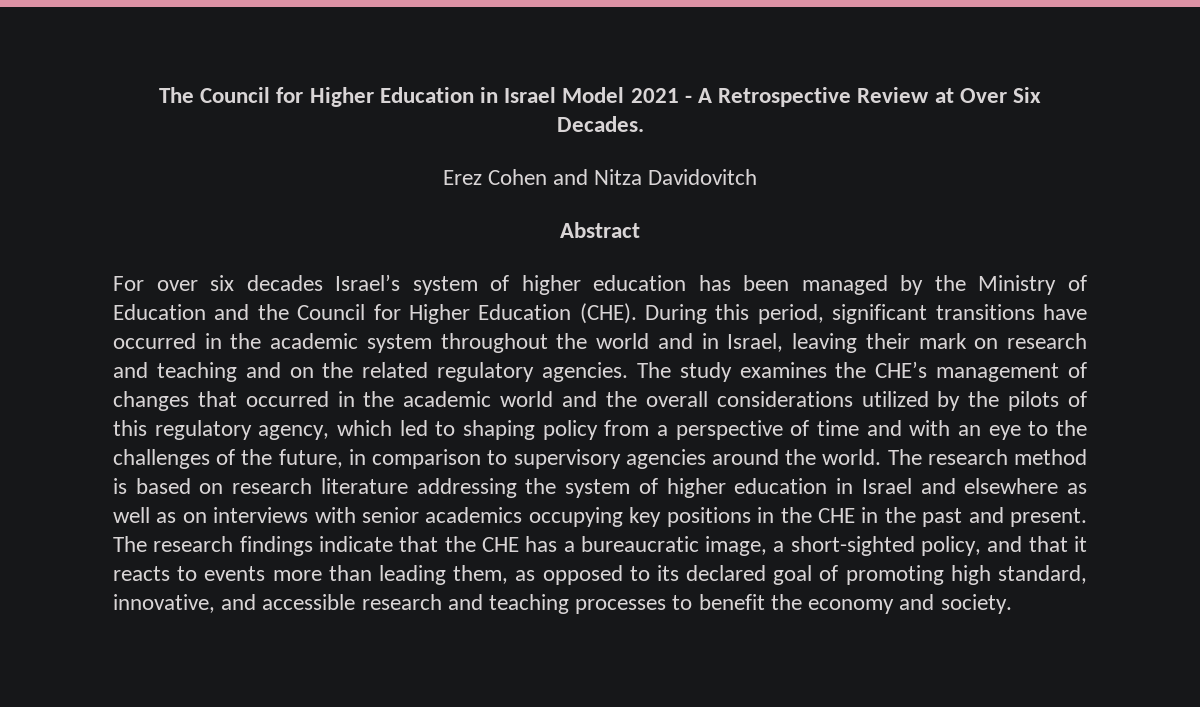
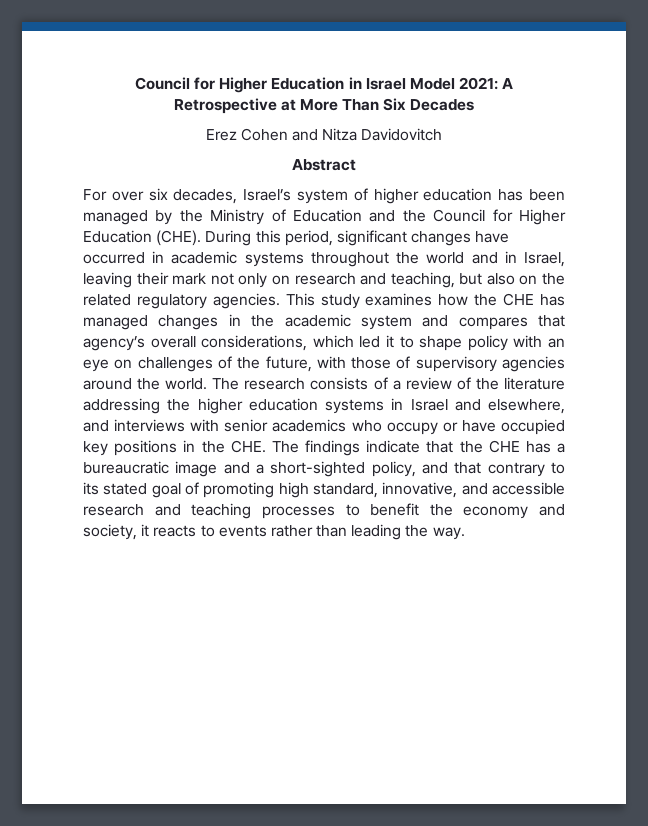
[158,87,194,103] The -> (134, 83) none
[630,87,1042,107] [556,116,644,132] 2021 - A Retrospective Review at Over Six Decades. -> [459,77,514,90] [173,98,475,114] 2021: A Retrospective at More Than Six Decades
[246,275,323,291] decades -> [173,189,238,204] decades,
[935,304,1035,320] transitions -> [411,231,472,246] changes
[230,333,432,353] the academic system -> [171,251,304,267] academic systems
(967, 341) none -> [210,273,268,288] not only
[156,362,281,382] teaching and -> [390,272,515,288] teaching, but also
[636,362,671,378] The -> [285,293,315,306] This
[835,361,1088,382] [113,391,1087,411] [113,420,902,440] the CHE’s management of changes that occurred in the academic world and the overall considerations utilized by the pilots of this regulatory agency, which led to shaping policy from a perspective of time and -> [438,293,566,306] [83,314,565,330] [83,335,508,351] how the CHE has managed changes in the academic system and compares that agency’s overall considerations, which led it to shape policy
[1028,420,1087,436] to the -> [114,359,133,369] on
[348,449,508,469] in comparison to -> [316,356,411,369] with those of
[1013,449,1087,465] [113,478,313,494] method is based on research -> [310,377,499,390] consists of a review of the
[565,478,828,498] system of higher education -> [197,398,384,414] higher education systems
[964,478,1087,494] [113,507,1087,527] [113,536,234,552] elsewhere as well as on interviews with senior academics occupying key positions in the CHE in the past and present. The research -> [488,399,565,414] [83,419,565,435] [83,440,299,456] elsewhere, and interviews with senior academics who occupy or have occupied key positions in the CHE. The
[705,536,768,556] image, -> [175,461,250,477] image and
[1074,536,1087,552] [113,565,623,585] it reacts to events more than leading them, as opposed -> [487,462,545,477] contrary
[686,565,767,581] declared -> [103,483,148,495] stated
[940,594,1012,614] society. -> [83,524,465,540] society, it reacts to events rather than leading the way.

